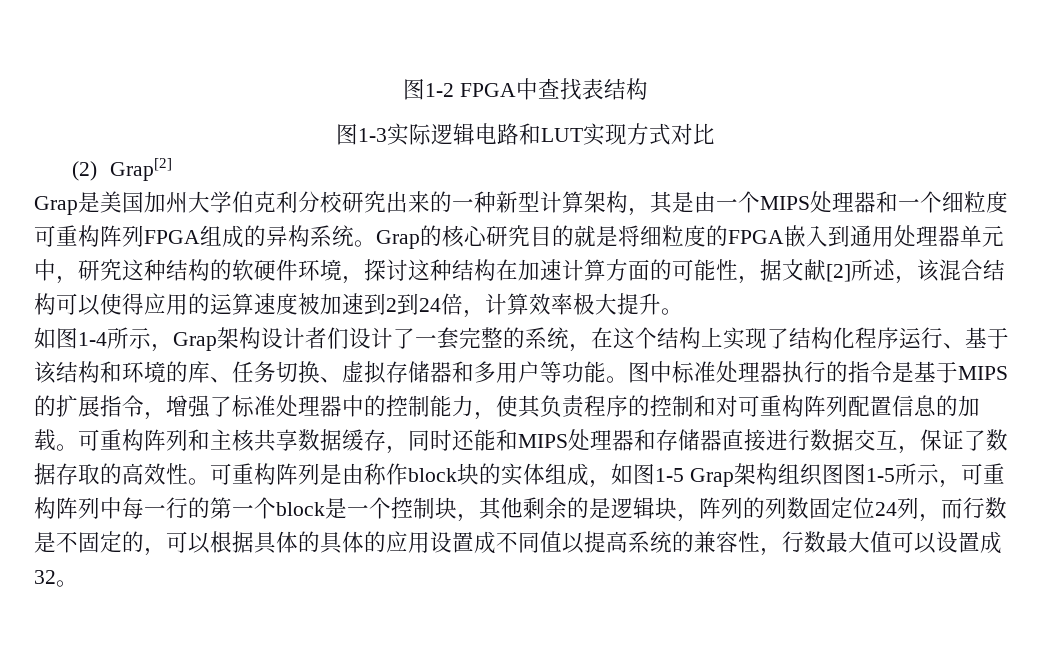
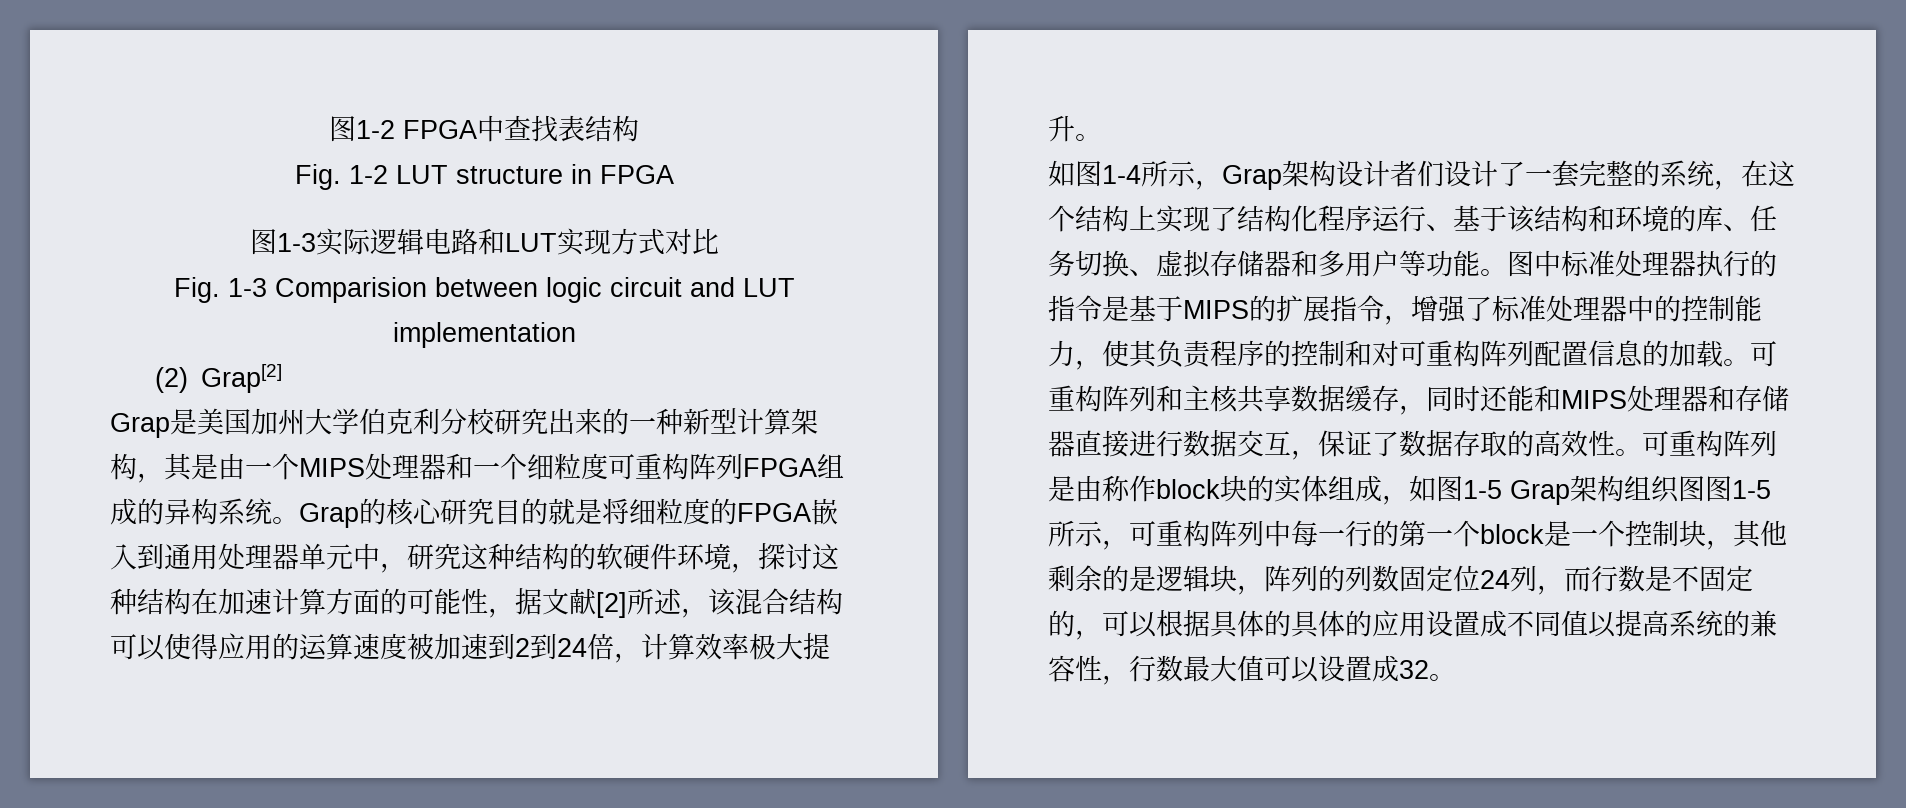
(648, 89) none -> [294,164,674,190] // Fig. 1-2 LUT structure in FPGA
(715, 134) none -> [173,277,795,303] [392,322,576,348] // Fig. 1-3 Comparision between logic circuit and LUT implementation

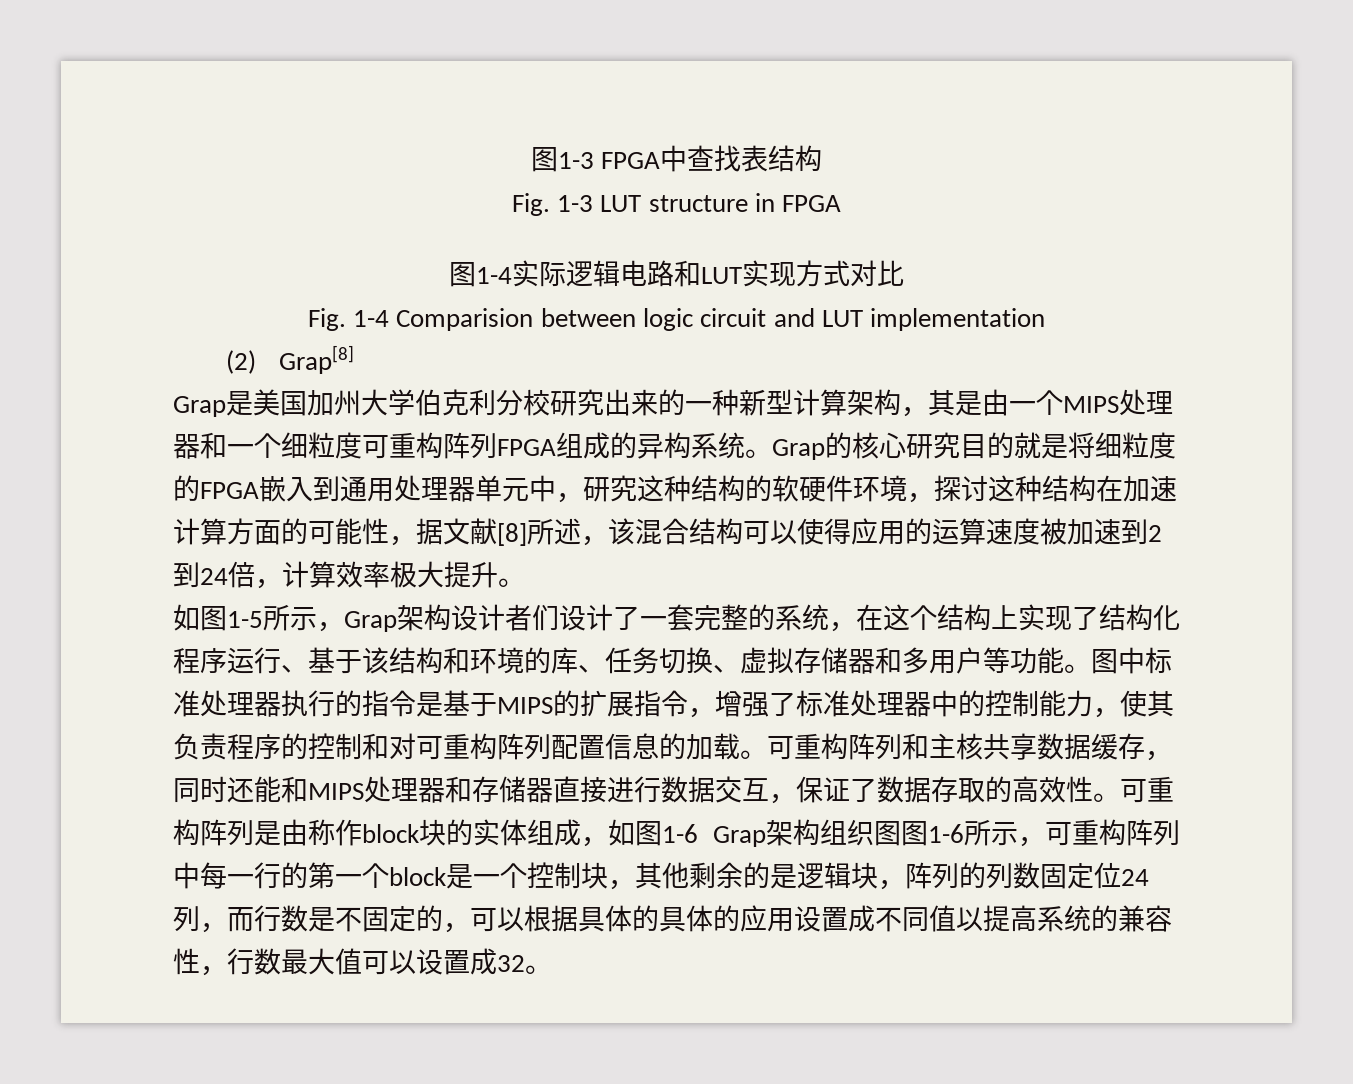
[329,116,395,142] 图1-2 -> [530,147,594,172] 图1-3
[348,165,388,184] 1-2 -> [557,195,594,212] 1-3
[276,233,316,252] 1-3 -> [476,267,512,284] 1-4
[227,278,267,297] 1-3 -> [353,310,390,327] 1-4
[201,364,283,393] Grap[2] -> [279,345,355,374] Grap[8]
[596,592,627,618] [2] -> [497,523,527,546] [8]
[1102,165,1141,184] 1-4 -> [227,611,263,628] 1-5
[1463,480,1502,499] 1-5 -> [662,824,698,843] 1-6
[1732,480,1771,499] 1-5 -> [928,824,964,843] 1-6

